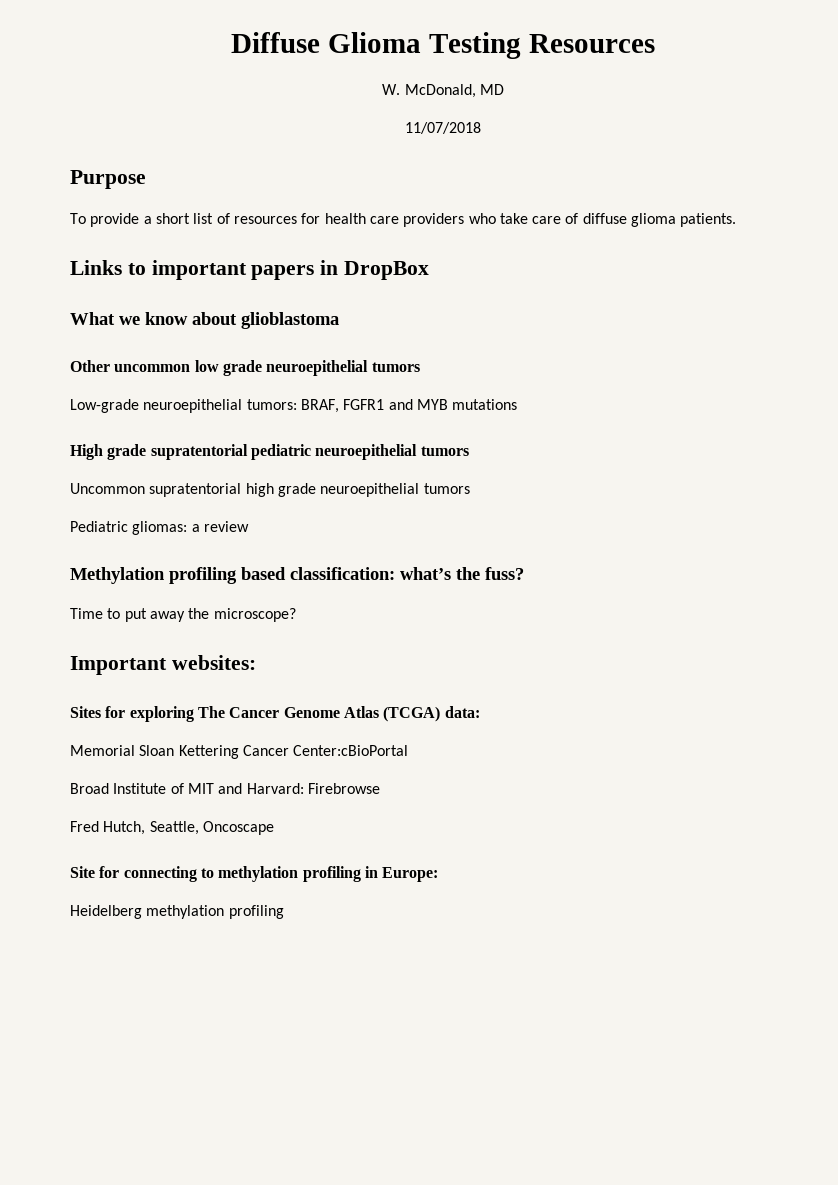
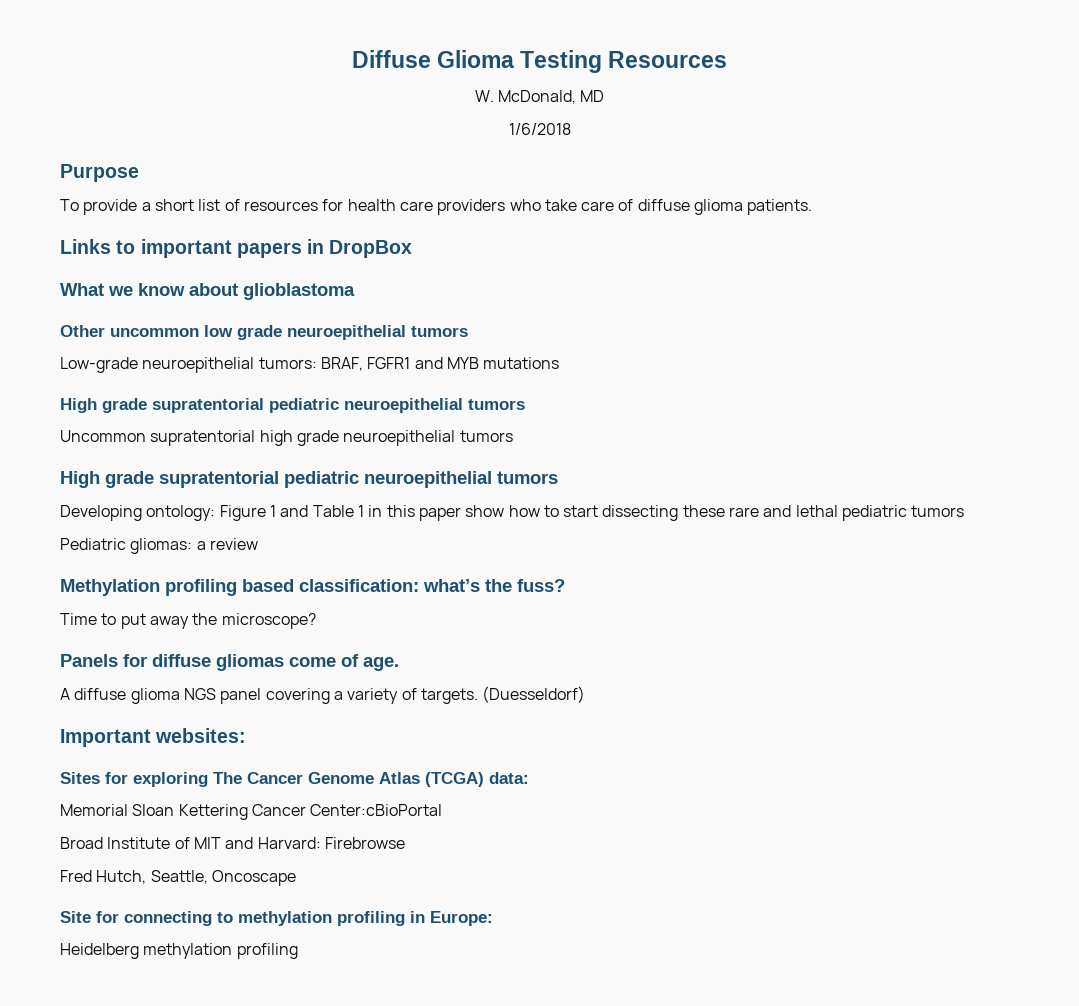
[405,122,481,134] 11/07/2018 -> [508,123,571,135] 1/6/2018
(470, 488) none -> [60,471,558,488] [60,505,965,521] // High grade supratentorial pediatric neuroepithelial tumors // Developing ontology: Figure 1 and Table 1 in this paper show how to start dissecting these rare and lethal pediatric tumors
(296, 615) none -> [60,654,399,671] [60,686,586,704] // Panels for diffuse gliomas come of age. // A diffuse glioma NGS panel covering a variety of targets. (Duesseldorf)

